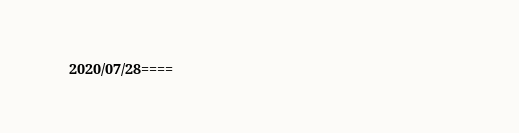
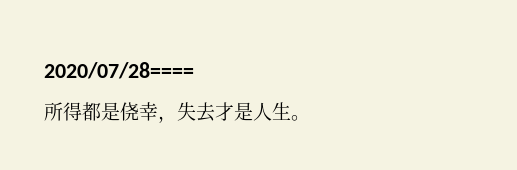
(173, 69) none -> [44,102,310,123] // 所得都是侥幸，失去才是人生。

